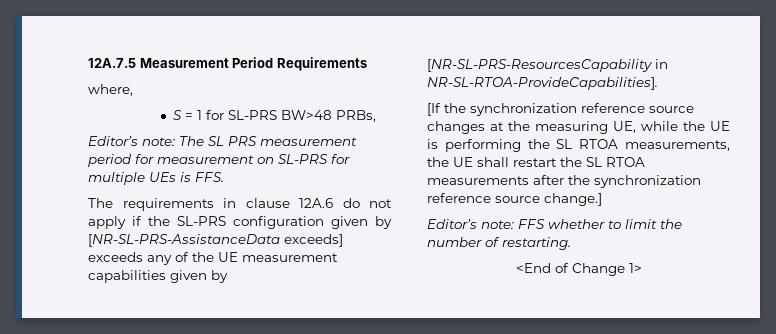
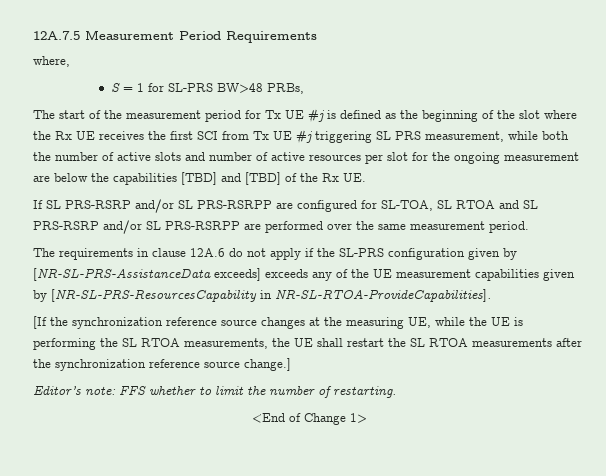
[88,136,357,146] [88,154,350,167] [88,172,224,185] Editor’s note: The SL PRS measurement period for measurement on SL-PRS for multiple UEs is FFS. -> [33,109,577,123] [33,130,569,144] [33,152,579,164] [33,172,366,185] [33,199,538,213] [33,220,529,234] The start of the measurement period for Tx UE #j is defined as the beginning of the slot where the Rx UE receives the first SCI from Tx UE #j triggering SL PRS measurement, while both the number of active slots and number of active resources per slot for the ongoing measurement are below the capabilities [TBD] and [TBD] of the Rx UE. // If SL PRS-RSRP and/or SL PRS-RSRPP are configured for SL-TOA, SL RTOA and SL PRS-RSRP and/or SL PRS-RSRPP are performed over the same measurement period.

